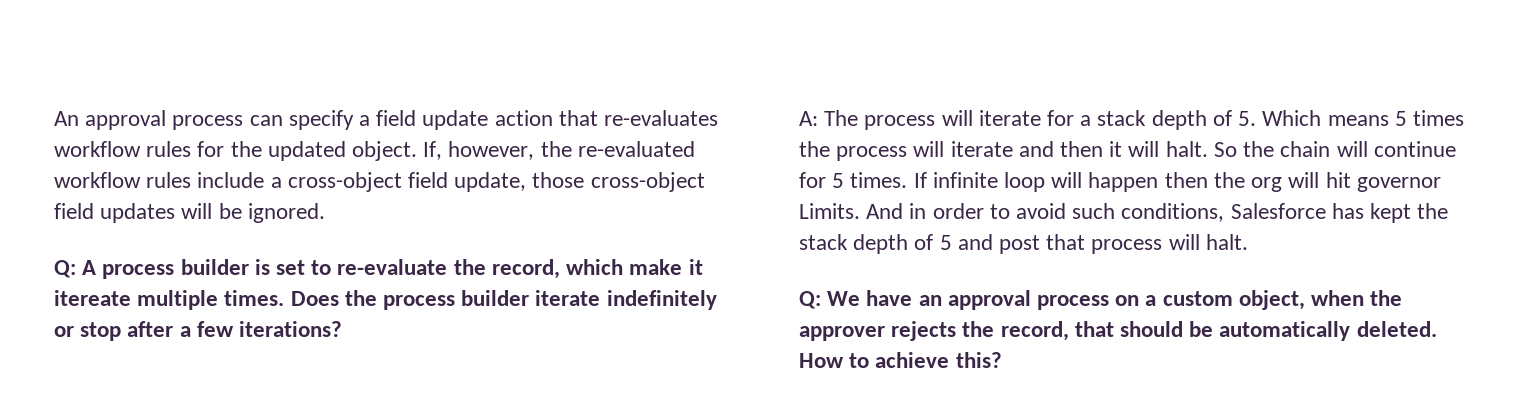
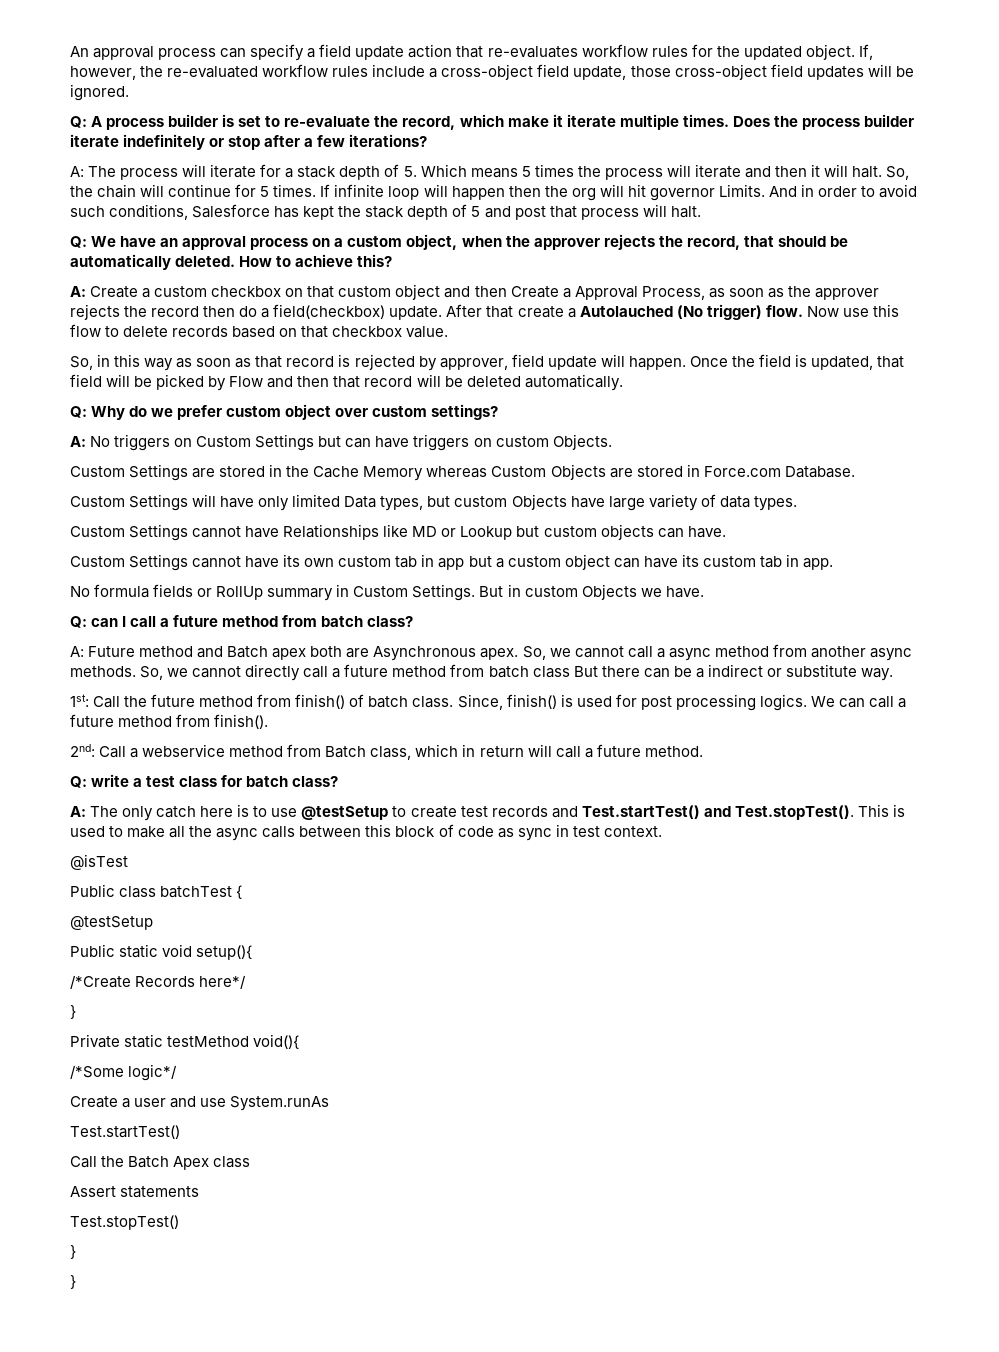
[54,290,131,306] itereate -> [566,114,616,127] iterate
[1213,142,1237,157] So -> [886,166,910,180] So,
(1002, 360) none -> [70,284,879,300] [70,304,899,320] [70,324,449,338] [70,354,905,371] [70,374,623,391] [70,404,499,420] [70,434,612,451] [70,464,855,481] [70,494,797,511] [70,524,726,541] [70,554,833,571] [70,584,704,601] [70,615,414,628] [70,644,912,661] [70,664,893,681] [70,694,907,711] [70,714,269,729] [70,744,703,760] [70,774,339,788] [70,804,905,821] [70,824,662,841] [70,854,128,870] [70,884,243,899] [70,916,153,930] [70,944,253,960] [70,975,247,989] [70,1005,76,1019] [70,1034,300,1049] [70,1064,178,1081] [70,1096,330,1111] [70,1125,180,1139] [70,1156,251,1170] [70,1186,200,1198] [70,1215,179,1230] [70,1245,76,1259] [70,1275,76,1289] // A: Create a custom checkbox on that custom object and then Create a Approval Process, as soon as the approver rejects the record then do a field(checkbox) update. After that create a Autolauched (No trigger) flow. Now use this flow to delete records based on that checkbox value. // So, in this way as soon as that record is rejected by approver, field update will happen. Once the field is updated, that field will be picked by Flow and then that record will be deleted automatically. // Q: Why do we prefer custom object over custom settings? // A: No triggers on Custom Settings but can have triggers on custom Objects. // Custom Settings are stored in the Cache Memory whereas Custom Objects are stored in Force.com Database. // Custom Settings will have only limited Data types, but custom Objects have large variety of data types. // Custom Settings cannot have Relationships like MD or Lookup but custom objects can have. // Custom Settings cannot have its own custom tab in app but a custom object can have its custom tab in app. // No formula fields or RollUp summary in Custom Settings. But in custom Objects we have. // Q: can I call a future method from batch class? // A: Future method and Batch apex both are Asynchronous apex. So, we cannot call a async method from another async methods. So, we cannot directly call a future method from batch class But there can be a indirect or substitute way. // 1st: Call the future method from finish() of batch class. Since, finish() is used for post processing logics. We can call a future method from finish(). // 2nd: Call a webservice method from Batch class, which in return will call a future method. // Q: write a test class for batch class? // A: The only catch here is to use @testSetup to create test records and Test.startTest() and Test.stopTest(). This is used to make all the async calls between this block of code as sync in test context. // @isTest // Public class batchTest { // @testSetup // Public static void setup(){ // /*Create Records here*/ // } // Private static testMethod void(){ // /*Some logic*/ // Create a user and use System.runAs // Test.startTest() // Call the Batch Apex class // Assert statements // Test.stopTest() // } // }

